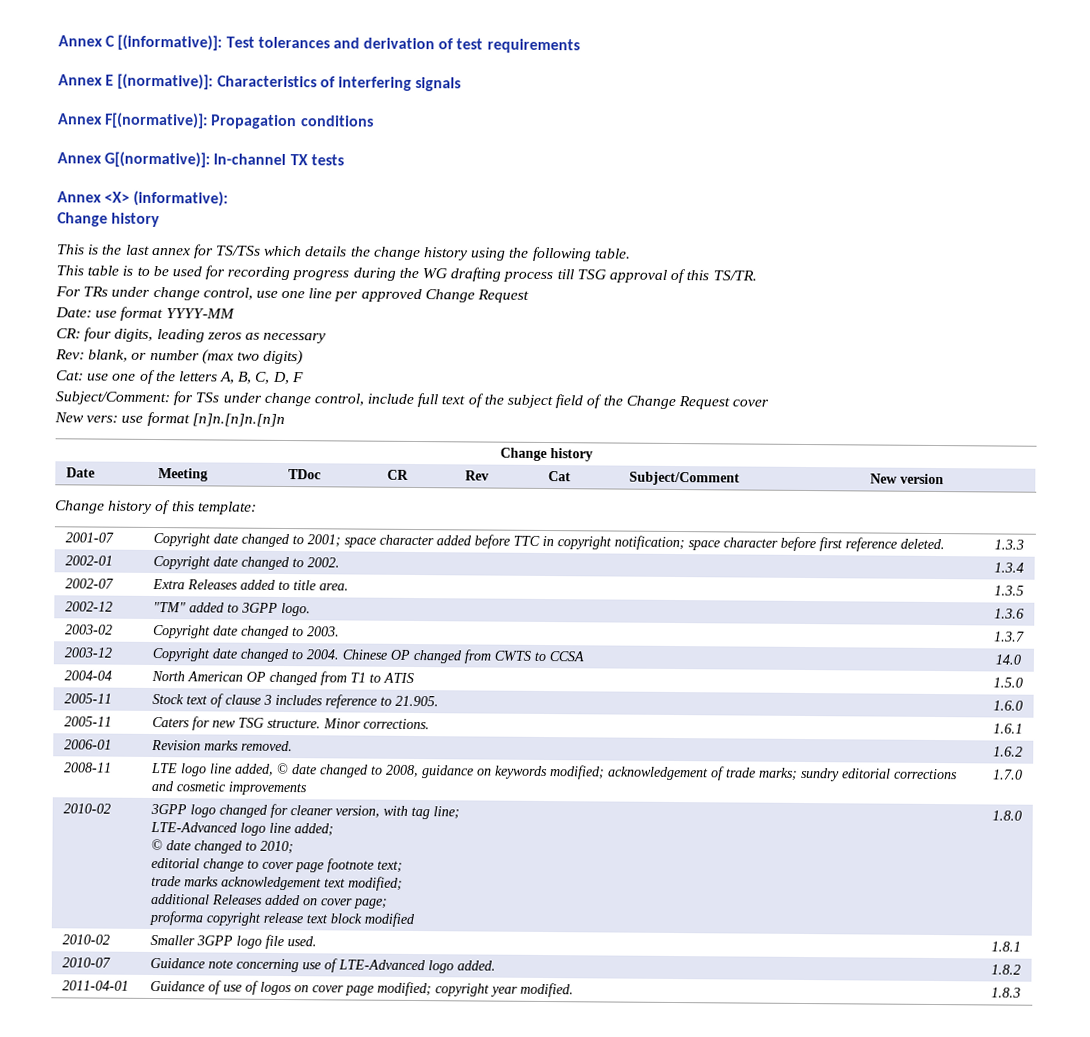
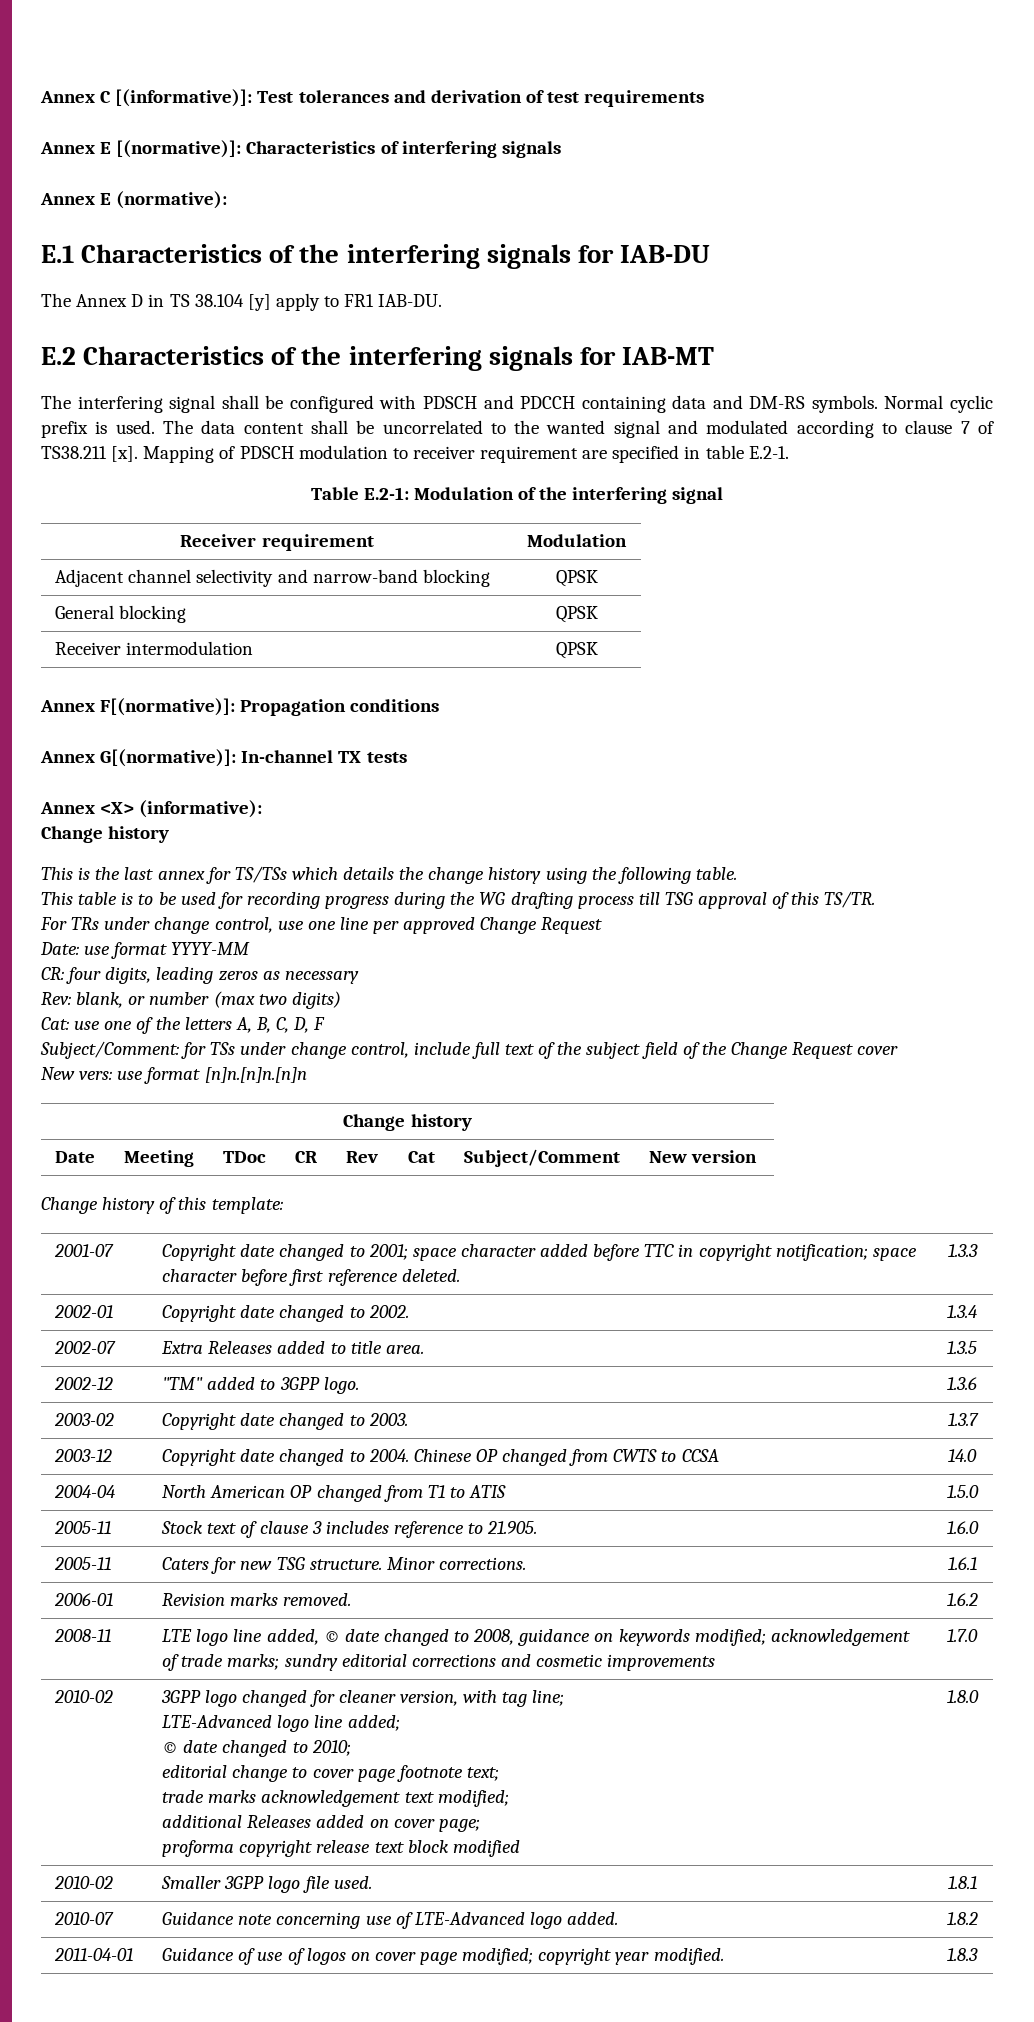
(462, 84) none -> [40,191,228,209] [41,244,711,269] [41,293,443,311] [41,346,715,371] [41,395,993,413] [41,420,994,438] [41,445,789,463] [310,487,724,504] [180,534,374,551] [527,534,627,547] [55,569,490,587] [555,570,598,587] [55,605,187,623] [555,606,598,623] [55,641,254,655] [555,642,598,659] // Annex E (normative): // E.1 Characteristics of the interfering signals for IAB-DU // The Annex D in TS 38.104 [y] apply to FR1 IAB-DU. // E.2 Characteristics of the interfering signals for IAB-MT // The interfering signal shall be configured with PDSCH and PDCCH containing data and DM-RS symbols. Normal cyclic prefix is used. The data content shall be uncorrelated to the wanted signal and modulated according to clause 7 of TS38.211 [x]. Mapping of PDSCH modulation to receiver requirement are specified in table E.2-1. // Table E.2-1: Modulation of the interfering signal // Receiver requirement | Modulation // Adjacent channel selectivity and narrow-band blocking | QPSK // General blocking | QPSK // Receiver intermodulation | QPSK

